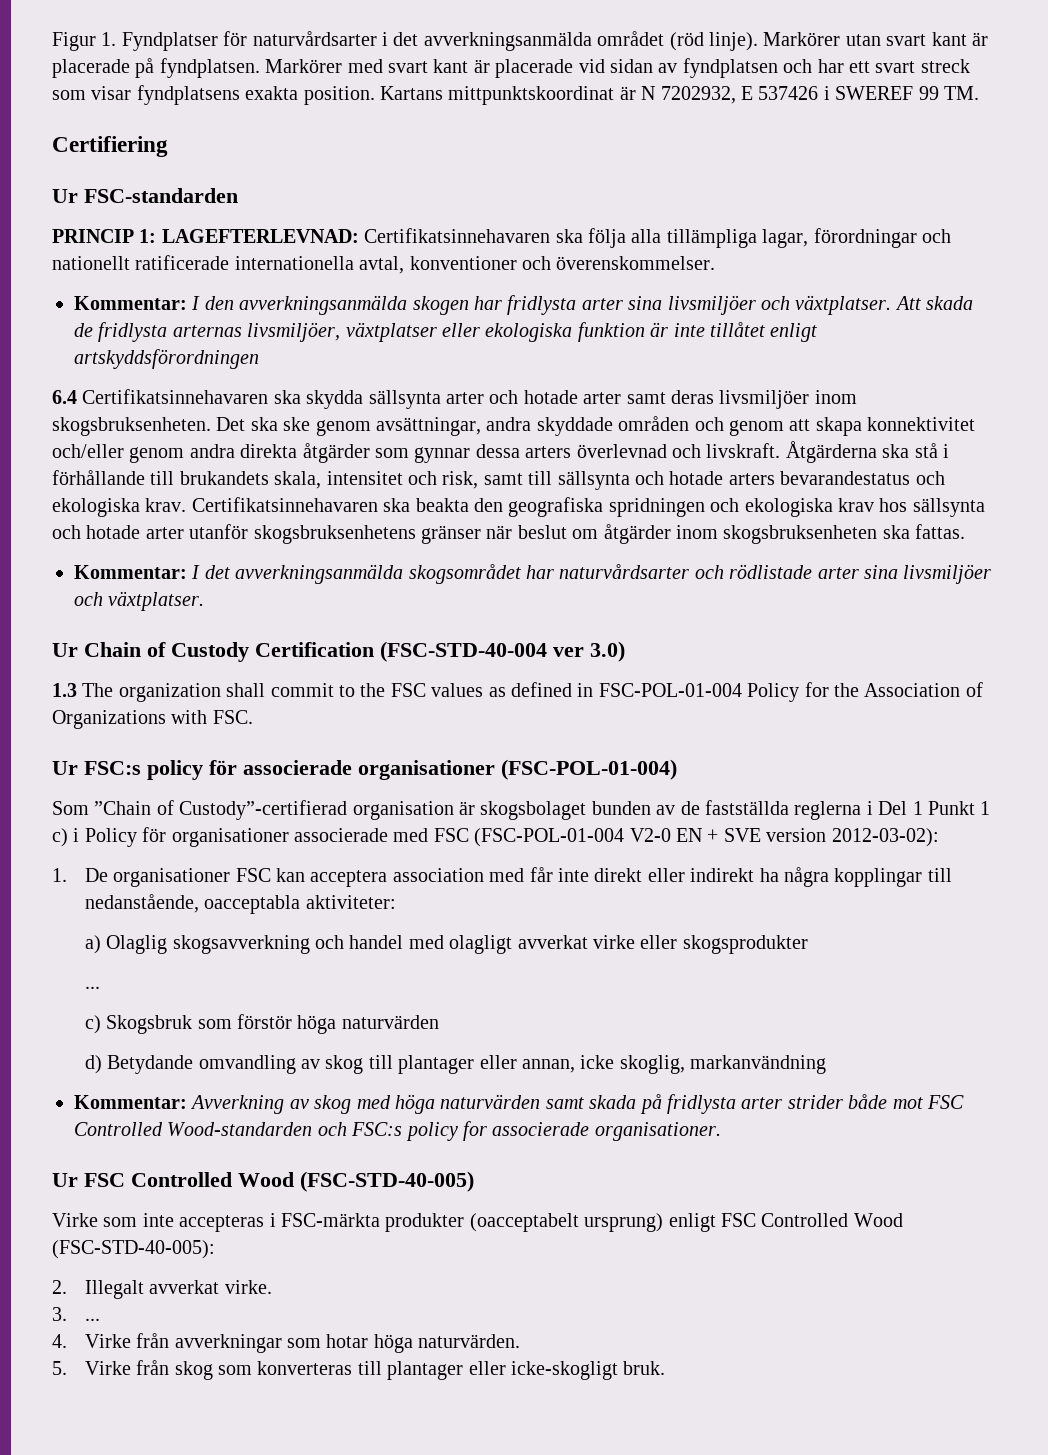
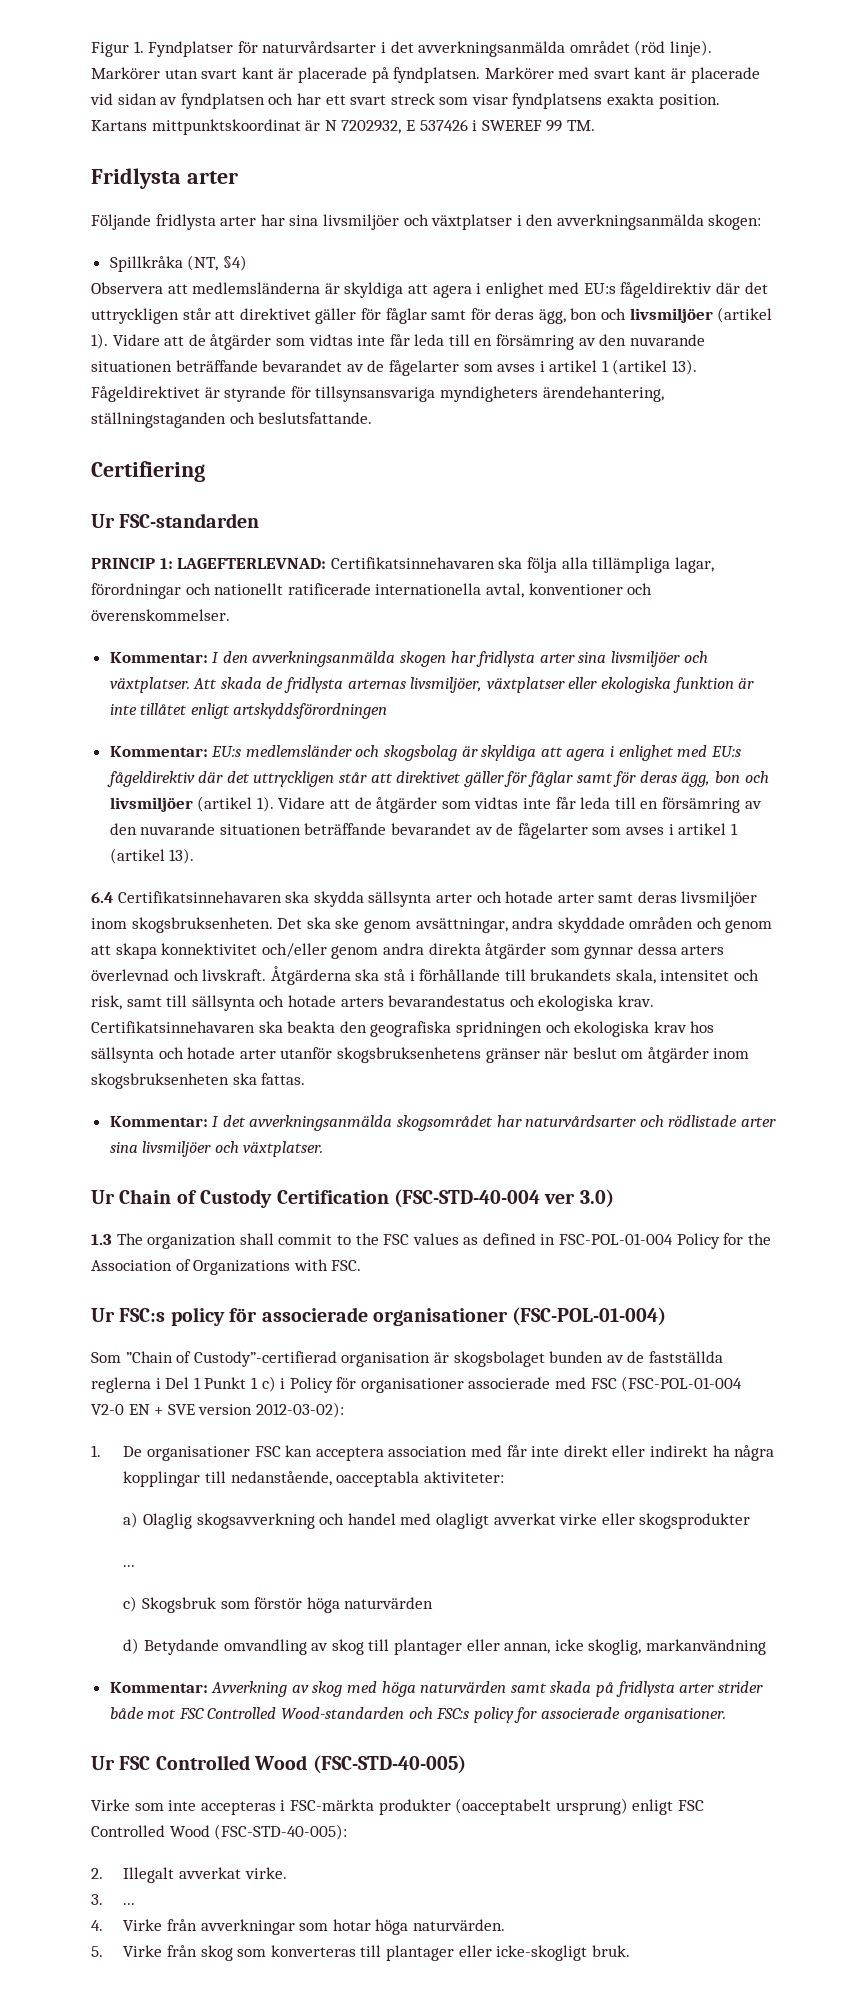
(979, 93) none -> [91,168,238,189] [91,214,762,230] [109,255,247,272] [91,282,768,298] [91,307,773,324] [91,333,705,350] [91,359,698,376] [91,386,664,402] [91,412,373,428] // Fridlysta arter // Följande fridlysta arter har sina livsmiljöer och växtplatser i den avverkningsanmälda skogen: // Spillkråka (NT, §4) // Observera att medlemsländerna är skyldiga att agera i enlighet med EU:s fågeldirektiv där det uttryckligen står att direktivet gäller för fåglar samt för deras ägg, bon och livsmiljöer (artikel 1). Vidare att de åtgärder som vidtas inte får leda till en försämring av den nuvarande situationen beträffande bevarandet av de fågelarter som avses i artikel 1 (artikel 13). Fågeldirektivet är styrande för tillsynsansvariga myndigheters ärendehantering, ställningstaganden och beslutsfattande.
(259, 359) none -> [109,745,741,761] [106,771,769,787] [109,796,762,813] [109,823,738,839] [109,848,195,864] // Kommentar: EU:s medlemsländer och skogsbolag är skyldiga att agera i enlighet med EU:s fågeldirektiv där det uttryckligen står att direktivet gäller för fåglar samt för deras ägg, bon och livsmiljöer (artikel 1). Vidare att de åtgärder som vidtas inte får leda till en försämring av den nuvarande situationen beträffande bevarandet av de fågelarter som avses i artikel 1 (artikel 13).

